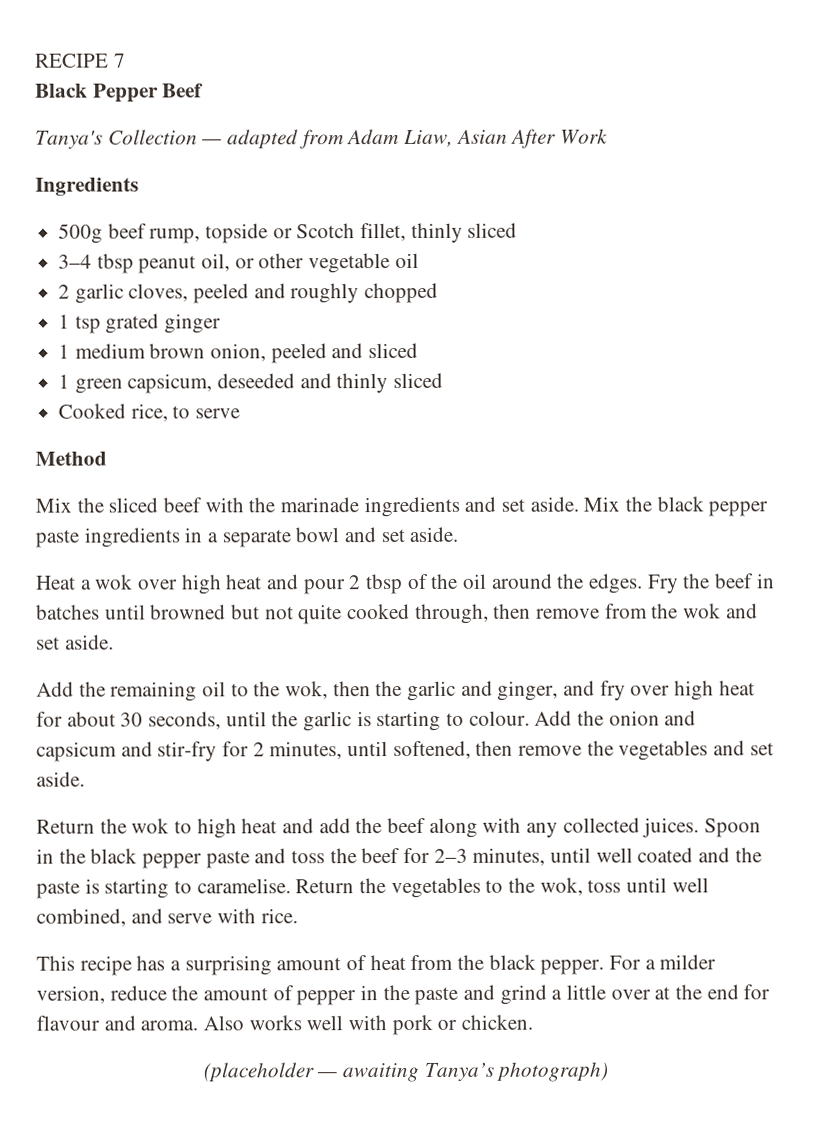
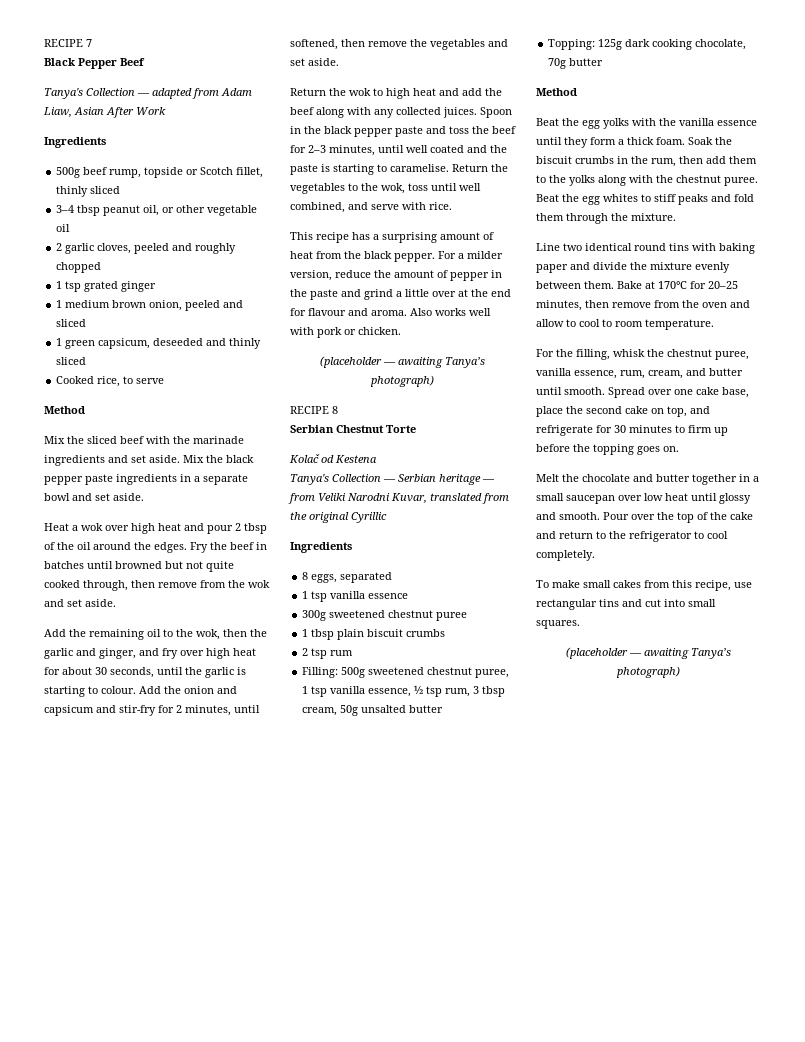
(609, 1071) none -> [290,406,338,414] [290,425,416,433] [289,454,377,463] [290,474,495,485] [288,493,509,504] [290,512,387,523] [290,542,352,553] [302,572,393,583] [302,591,409,602] [302,610,468,621] [302,629,446,640] [302,648,354,659] [302,667,510,678] [302,685,506,697] [302,705,444,716] [548,39,747,50] [548,58,604,69] [536,88,577,96] [536,118,757,129] [536,137,732,148] [536,156,757,167] [536,175,758,186] [536,194,754,205] [536,213,676,224] [536,243,755,254] [536,262,730,273] [536,281,738,289] [536,300,750,311] [536,319,714,330] [536,349,749,360] [536,368,743,379] [536,387,749,398] [536,406,710,417] [536,425,728,436] [536,444,679,455] [536,474,759,485] [536,493,751,504] [536,512,753,523] [536,531,728,542] [536,550,595,561] [536,580,752,591] [536,599,716,610] [536,620,580,629] [566,647,731,659] [616,666,680,678] // RECIPE 8 // Serbian Chestnut Torte // Kolač od Kestena // Tanya's Collection — Serbian heritage — from Veliki Narodni Kuvar, translated from the original Cyrillic // Ingredients // 8 eggs, separated // 1 tsp vanilla essence // 300g sweetened chestnut puree // 1 tbsp plain biscuit crumbs // 2 tsp rum // Filling: 500g sweetened chestnut puree, 1 tsp vanilla essence, ½ tsp rum, 3 tbsp cream, 50g unsalted butter // Topping: 125g dark cooking chocolate, 70g butter // Method // Beat the egg yolks with the vanilla essence until they form a thick foam. Soak the biscuit crumbs in the rum, then add them to the yolks along with the chestnut puree. Beat the egg whites to stiff peaks and fold them through the mixture. // Line two identical round tins with baking paper and divide the mixture evenly between them. Bake at 170°C for 20–25 minutes, then remove from the oven and allow to cool to room temperature. // For the filling, whisk the chestnut puree, vanilla essence, rum, cream, and butter until smooth. Spread over one cake base, place the second cake on top, and refrigerate for 30 minutes to firm up before the topping goes on. // Melt the chocolate and butter together in a small saucepan over low heat until glossy and smooth. Pour over the top of the cake and return to the refrigerator to cool completely. // To make small cakes from this recipe, use rectangular tins and cut into small squares. // (placeholder — awaiting Tanya’s photograph)

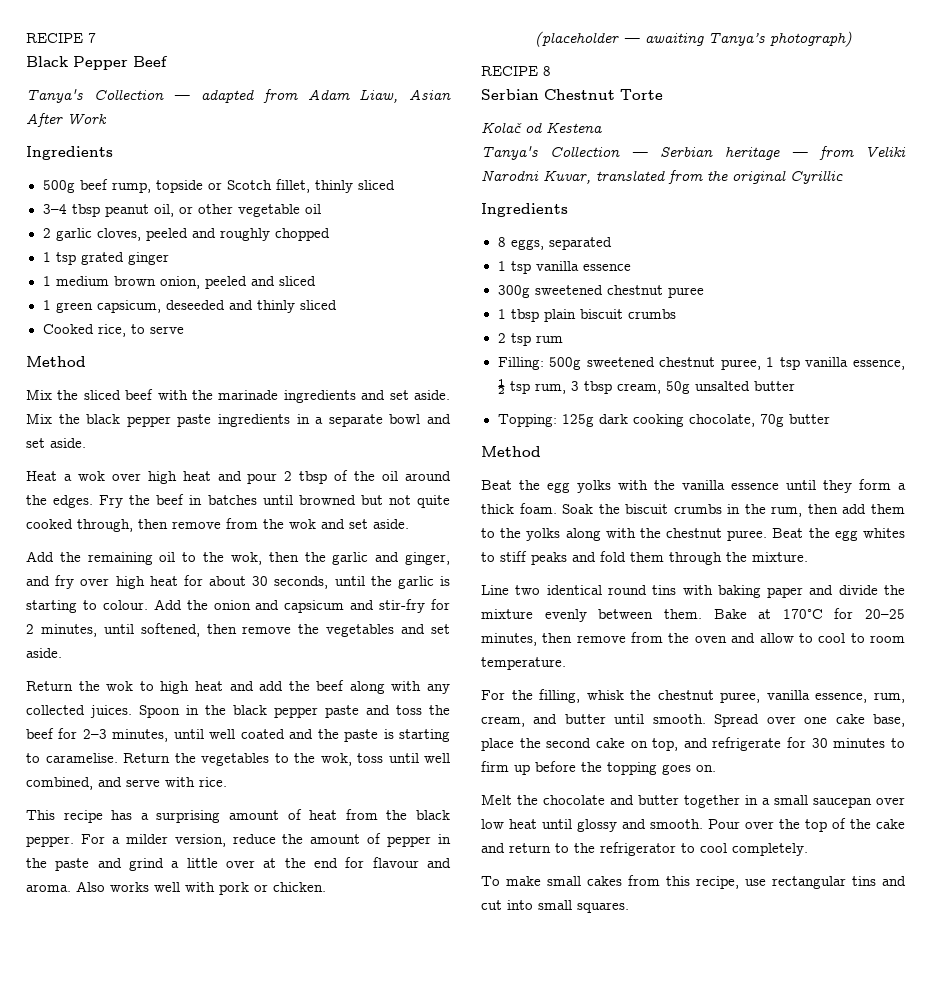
[566,647,731,659] [616,666,680,678] // (placeholder — awaiting Tanya’s photograph) -> (629, 907) none

